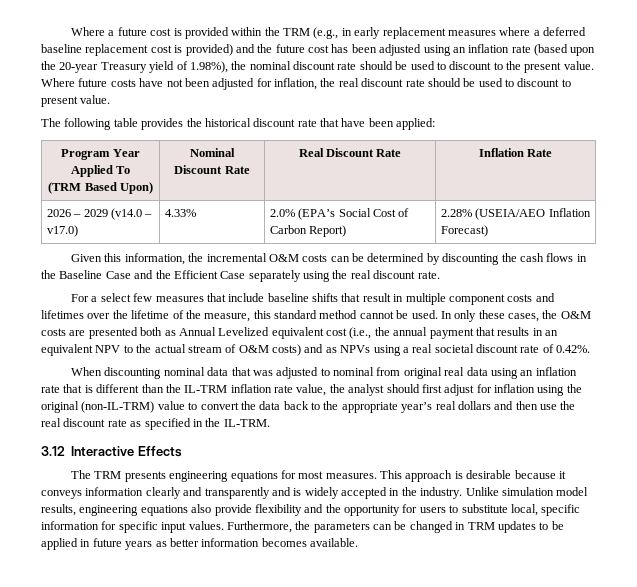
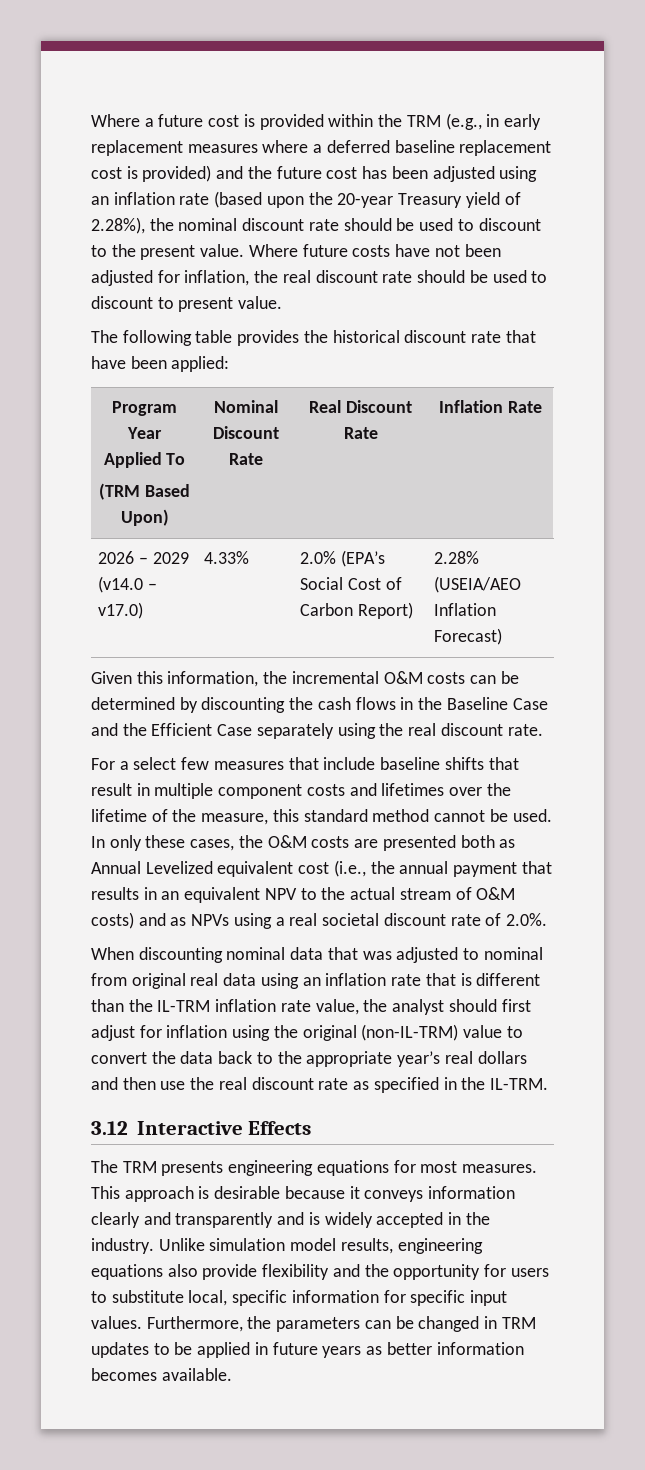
[189,61,228,73] 1.98%), -> [91,217,145,234] 2.28%),
[556,345,591,353] 0.42%. -> [505,913,547,926] 2.0%.

